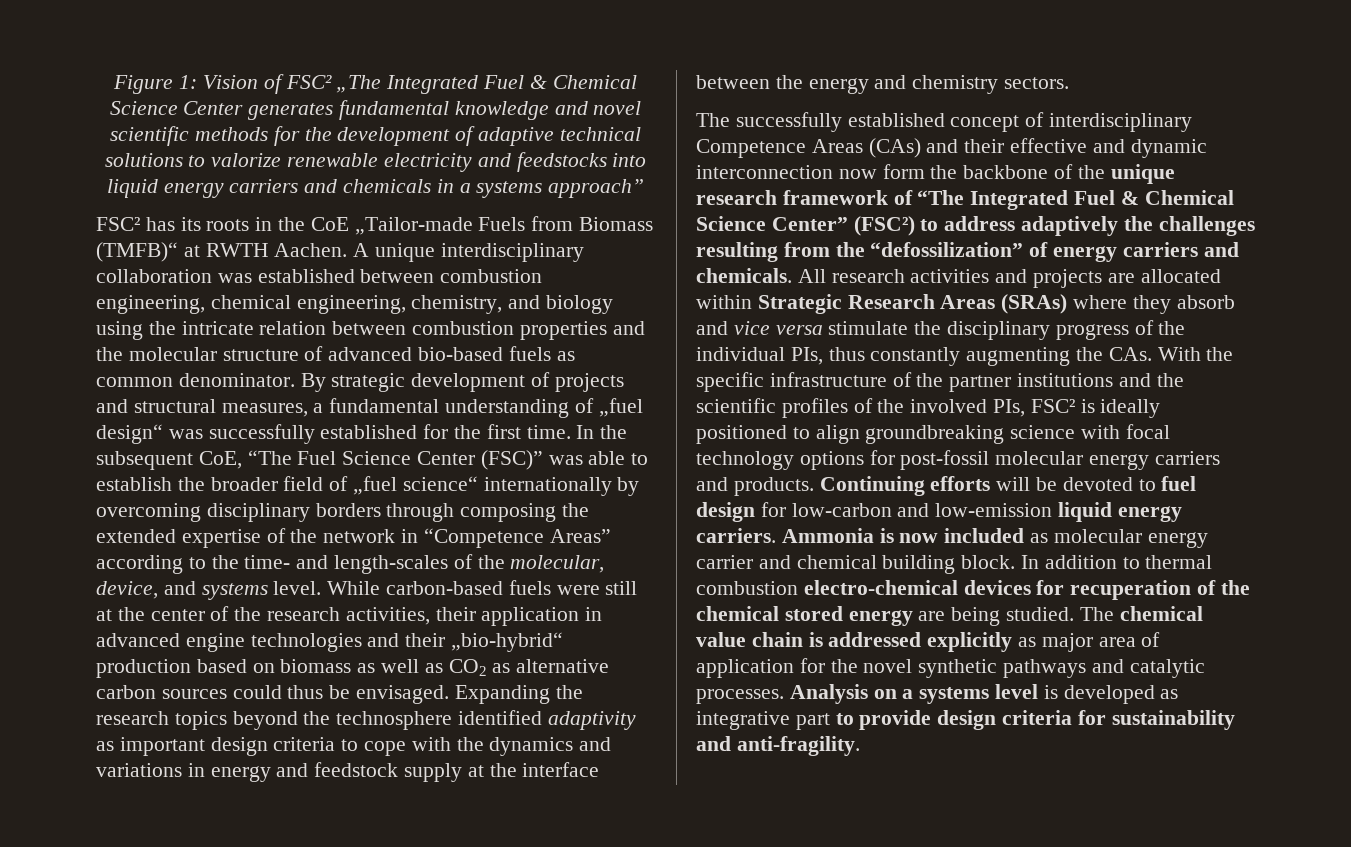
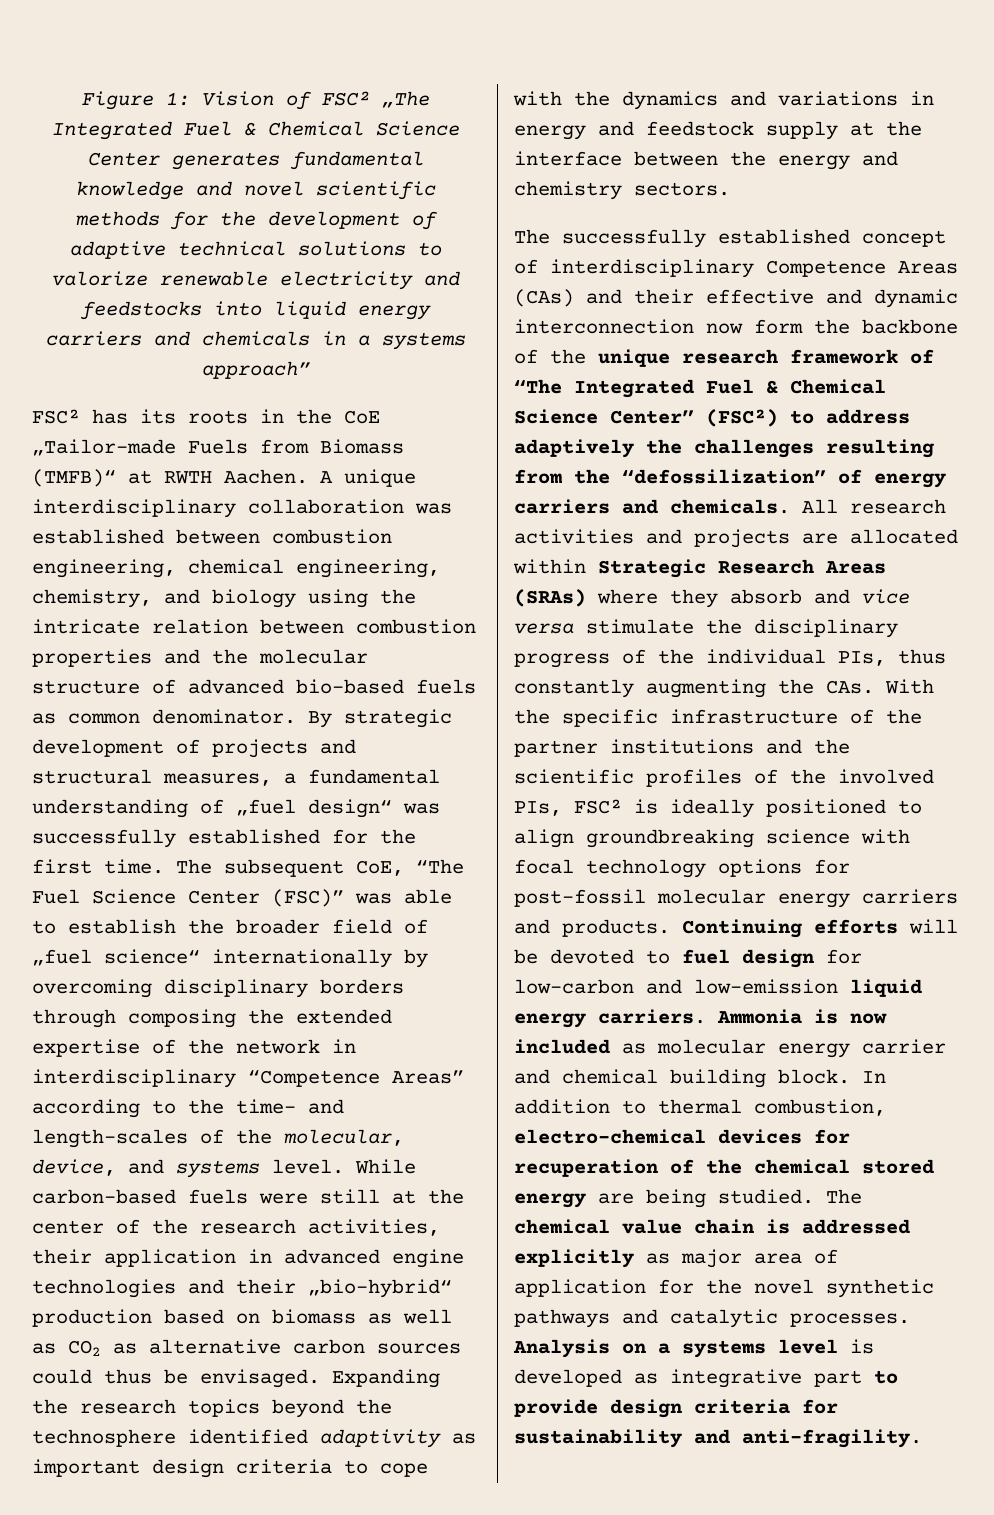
[576,425,628,439] In the -> [176,859,212,874] The
(419, 536) none -> [32,1069,236,1088] interdisciplinary
[696,581,798,595] combustion -> [754,1099,886,1116] combustion,

